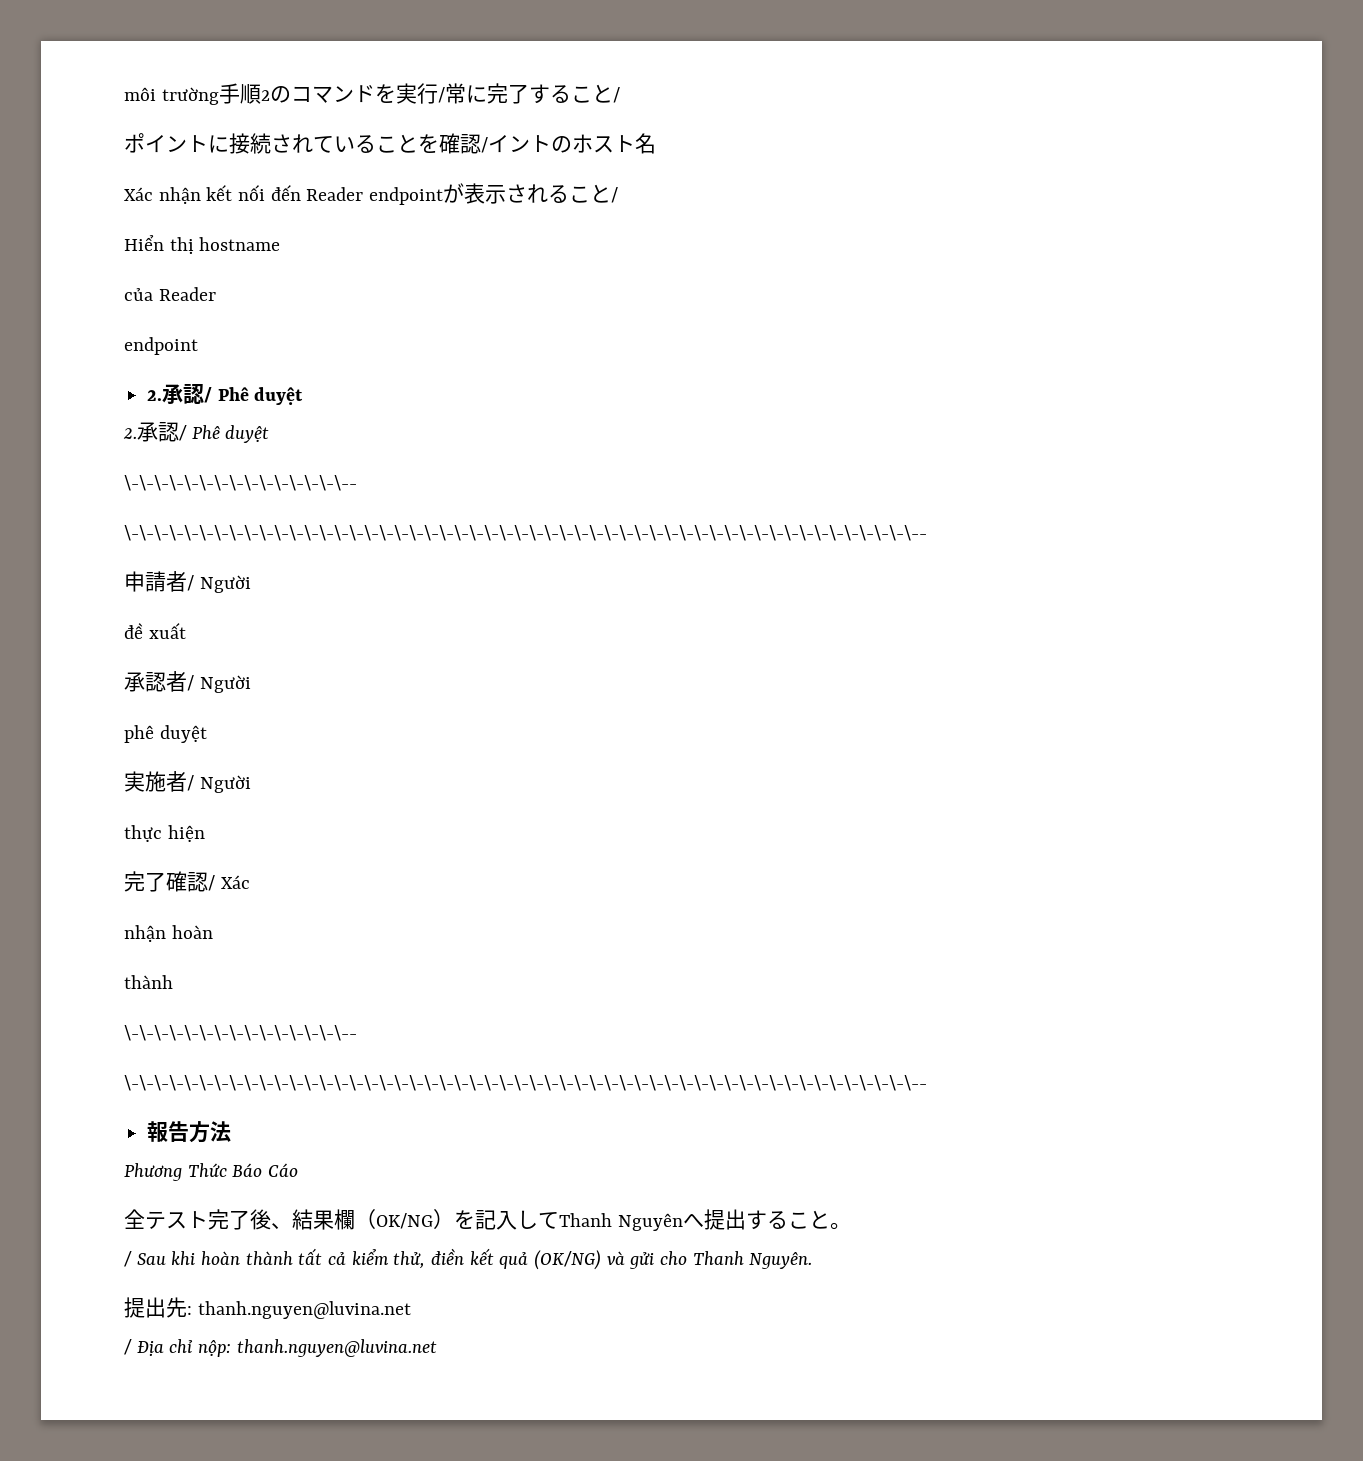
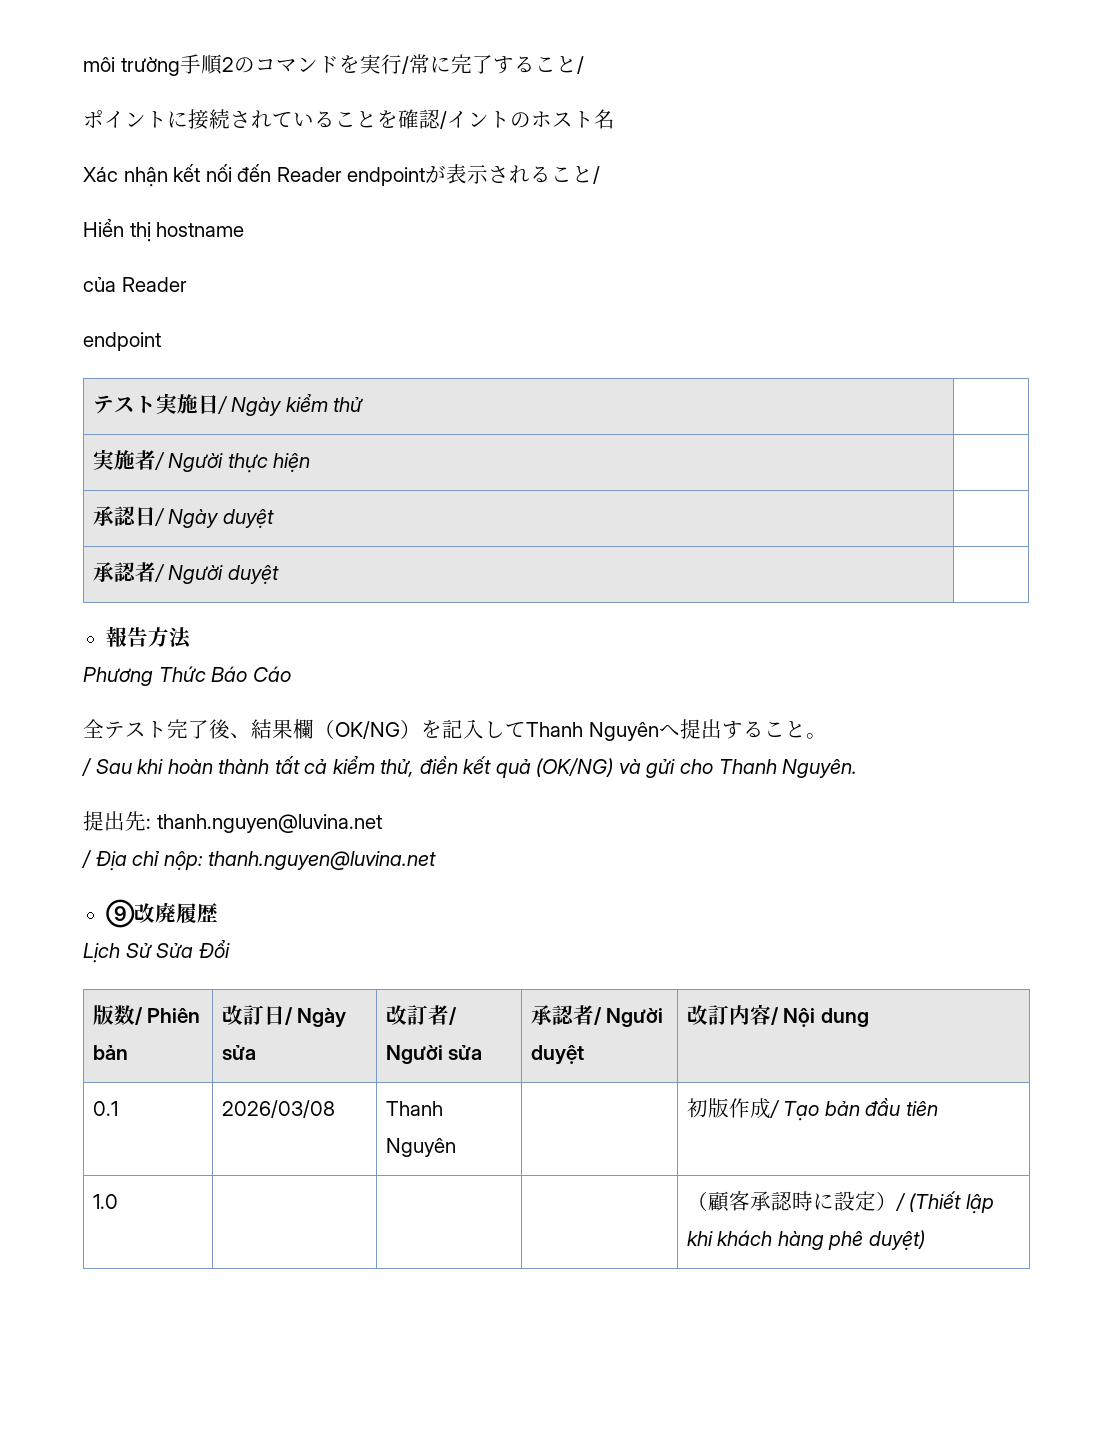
[147,384,304,405] [123,422,270,443] [124,475,357,491] [124,525,927,541] [124,571,251,593] [124,623,186,639] [124,671,251,693] [124,725,207,743] [124,771,251,793] [124,825,205,842] [124,871,250,892] [124,925,213,942] [124,975,173,989] [124,1025,357,1041] [124,1075,927,1091] // 2.承認/ Phê duyệt // 2.承認/ Phê duyệt // \-\-\-\-\-\-\-\-\-\-\-\-\-\-\-- // \-\-\-\-\-\-\-\-\-\-\-\-\-\-\-\-\-\-\-\-\-\-\-\-\-\-\-\-\-\-\-\-\-\-\-\-\-\-\-\-\-\-\-\-\-\-\-\-\-\-\-\-\-- // 申請者/ Người // đề xuất // 承認者/ Người // phê duyệt // 実施者/ Người // thực hiện // 完了確認/ Xác // nhận hoàn // thành // \-\-\-\-\-\-\-\-\-\-\-\-\-\-\-- // \-\-\-\-\-\-\-\-\-\-\-\-\-\-\-\-\-\-\-\-\-\-\-\-\-\-\-\-\-\-\-\-\-\-\-\-\-\-\-\-\-\-\-\-\-\-\-\-\-\-\-\-\-- -> [92,393,364,416] [92,449,311,473] [92,506,274,528] [92,562,279,584] // テスト実施日/ Ngày kiểm thử | // 実施者/ Người thực hiện | // 承認日/ Ngày duyệt | // 承認者/ Người duyệt |
(437, 1348) none -> [105,899,218,928] [83,940,230,963] [92,1005,201,1025] [92,1045,128,1060] [221,1005,347,1028] [221,1045,256,1060] [385,1005,457,1025] [385,1045,483,1064] [530,1005,664,1027] [530,1045,584,1065] [686,1004,869,1027] [92,1101,118,1116] [221,1100,335,1118] [385,1101,443,1116] [385,1138,456,1157] [686,1098,938,1121] [92,1194,118,1209] [686,1191,994,1214] [686,1230,925,1250] // ⑨改廃履歴 // Lịch Sử Sửa Đổi // 版数/ Phiên bản | 改訂日/ Ngày sửa | 改訂者/ Người sửa | 承認者/ Người duyệt | 改訂内容/ Nội dung // 0.1 | 2026/03/08 | Thanh Nguyên | | 初版作成/ Tạo bản đầu tiên // 1.0 | | | | （顧客承認時に設定）/ (Thiết lập khi khách hàng phê duyệt)

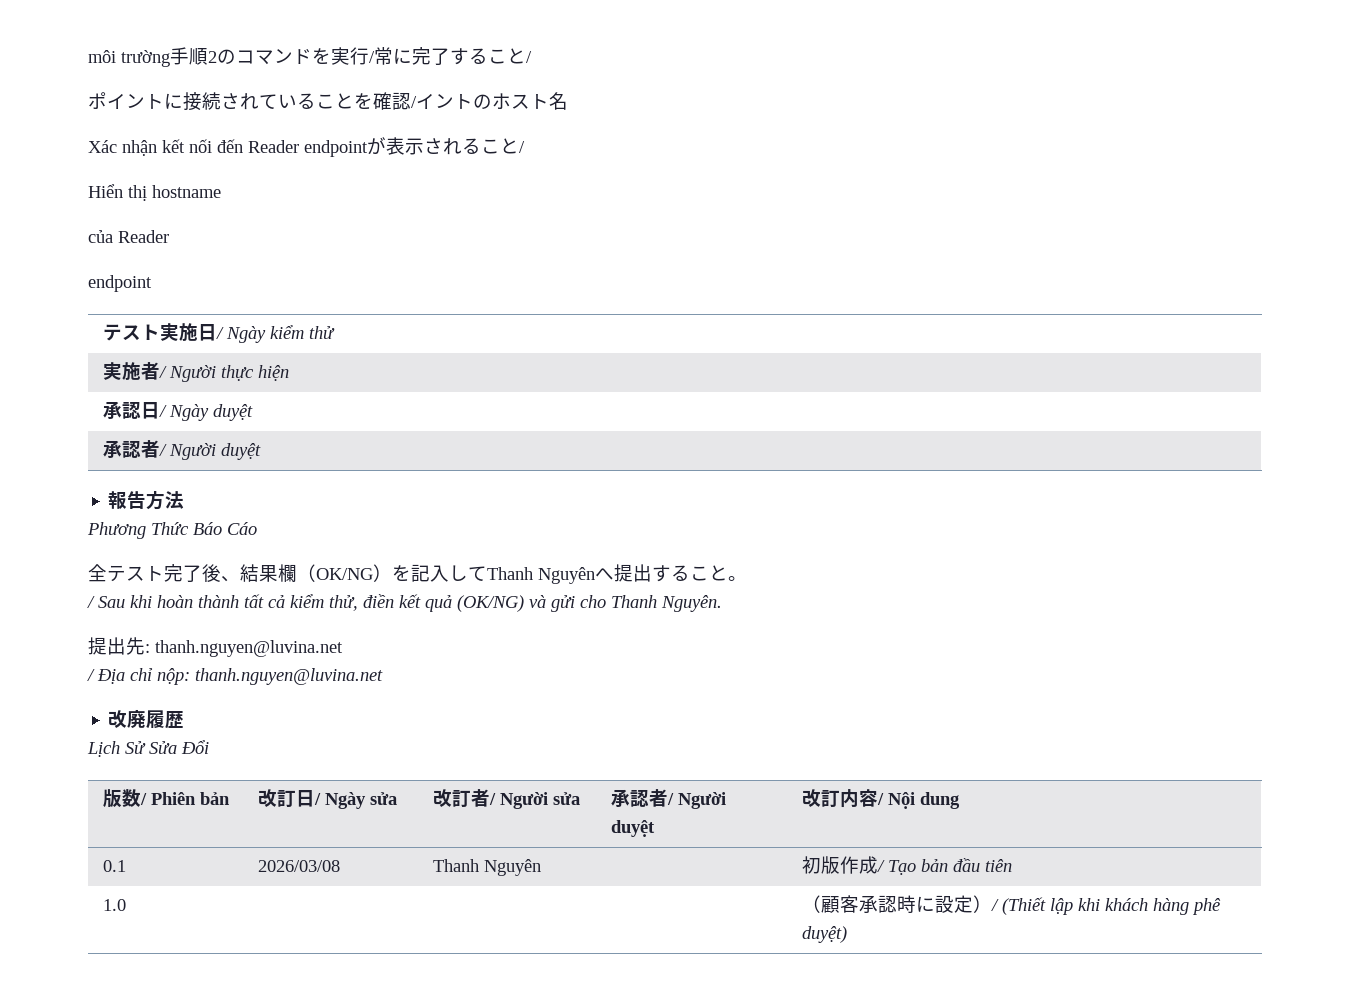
[105,899,135,928] ⑨ -> (383, 676) none

